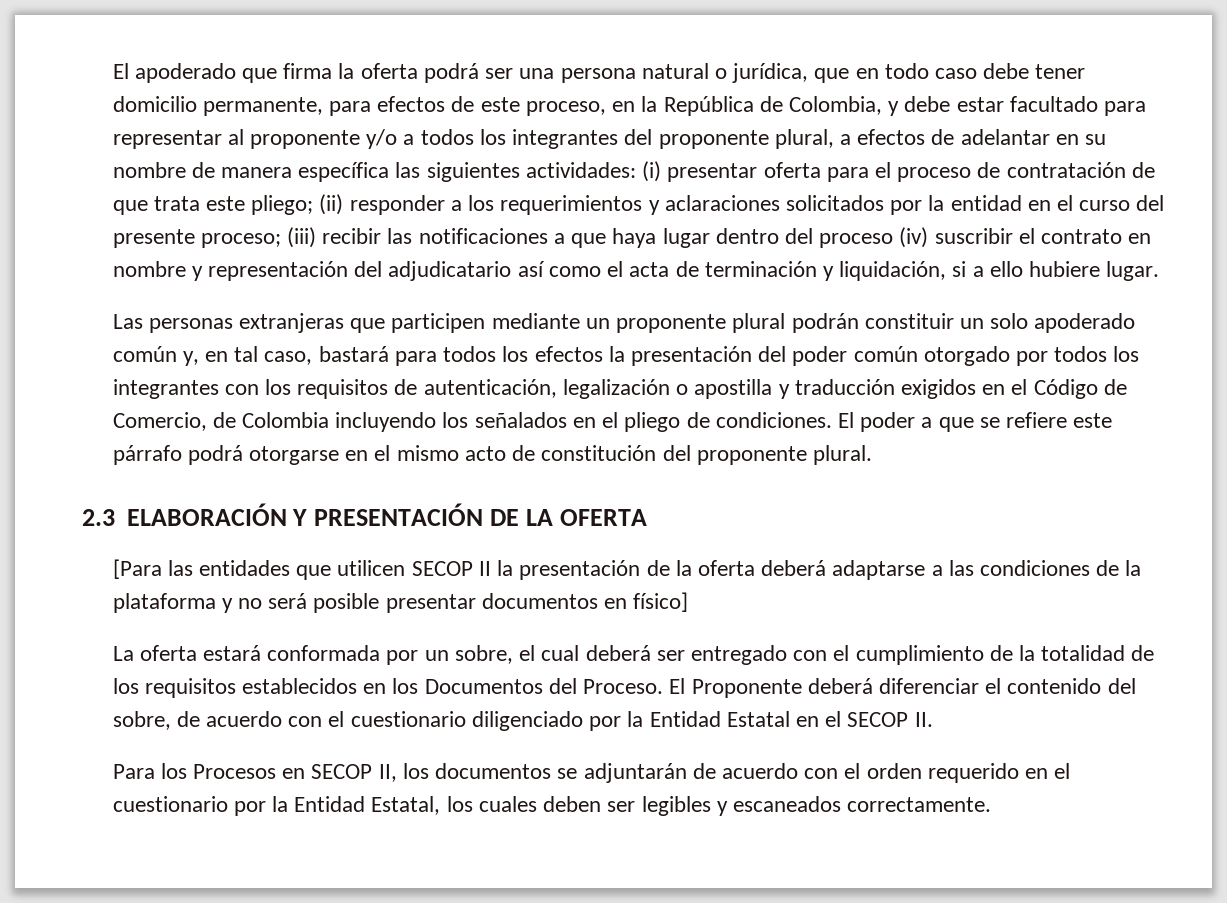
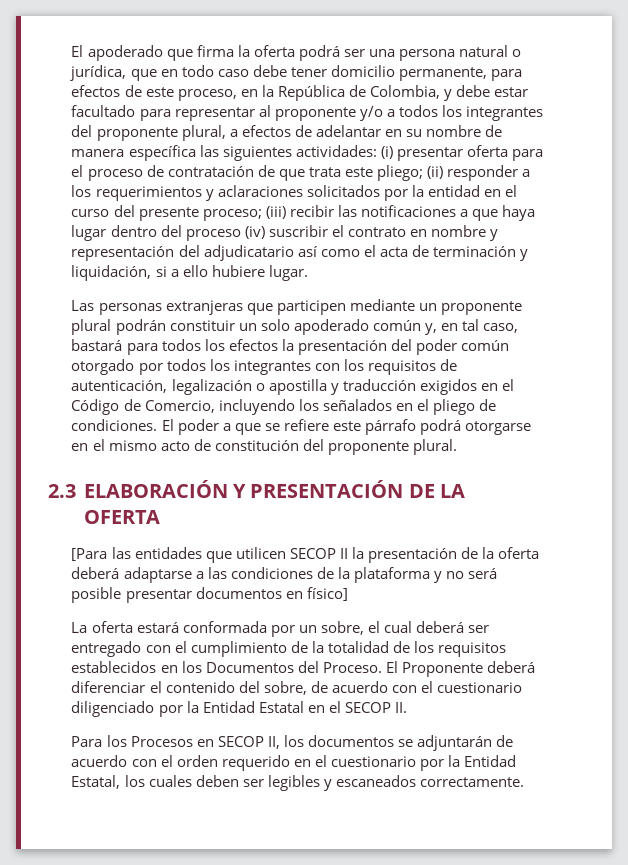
[212,412,330,428] de Colombia -> (215, 406) none

